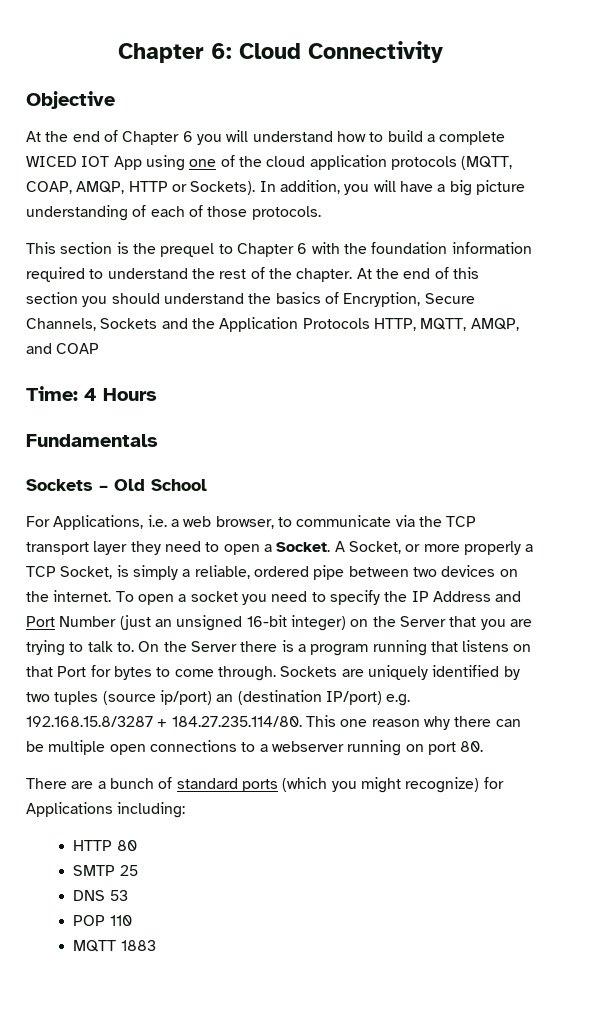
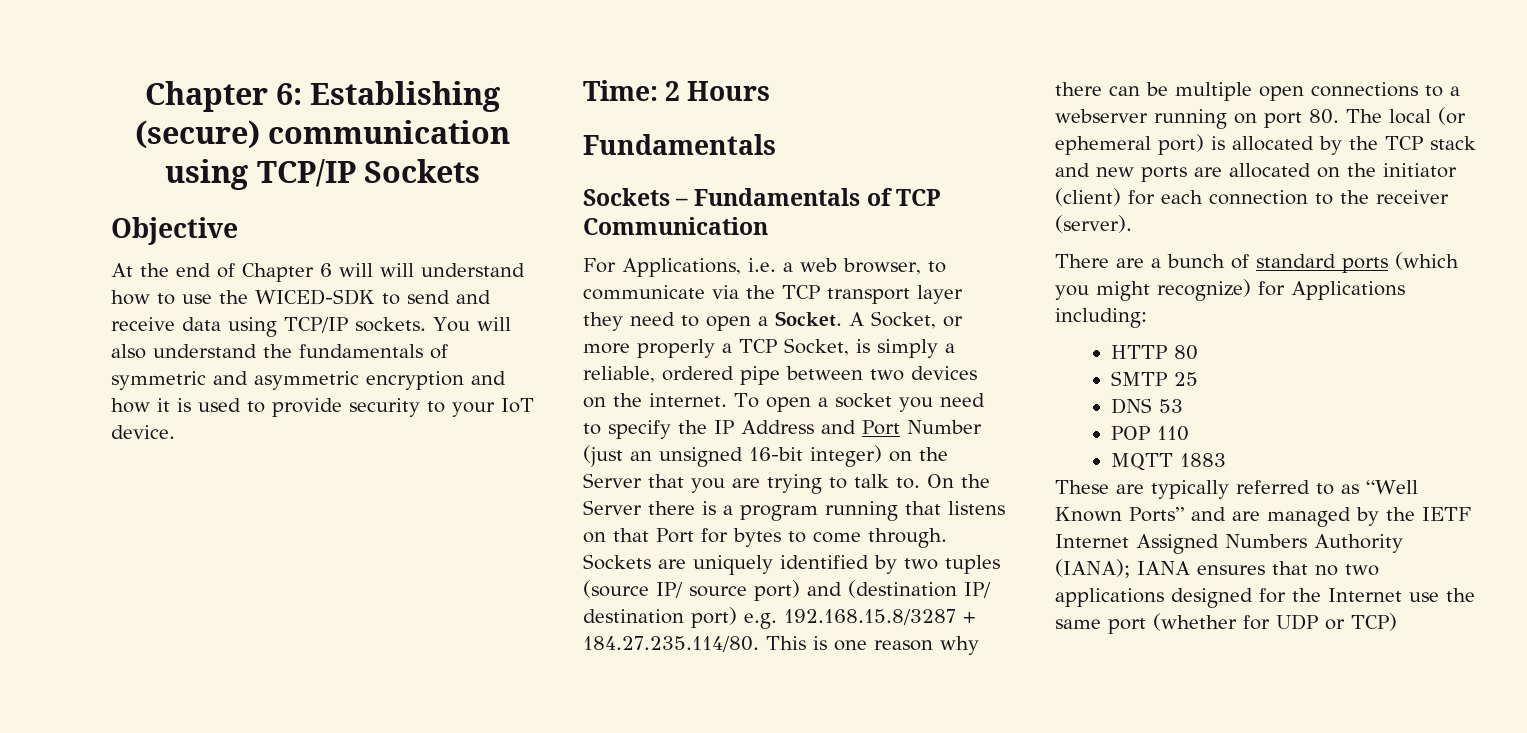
[238,41,443,63] Cloud Connectivity -> [310,81,501,112] [134,120,511,149] [165,159,480,190] Establishing (secure) communication using TCP/IP Sockets
[196,134,222,145] you -> [339,263,373,277] will
[387,130,506,145] [26,155,513,171] [26,180,525,196] [26,205,321,221] [26,242,532,257] [26,267,479,282] [26,292,475,307] [26,317,519,332] [26,343,100,354] build a complete WICED IOT App using one of the cloud application protocols (MQTT, COAP, AMQP, HTTP or Sockets). In addition, you will have a big picture understanding of each of those protocols. // This section is the prequel to Chapter 6 with the foundation information required to understand the rest of the chapter. At the end of this section you should understand the basics of Encryption, Secure Channels, Sockets and the Application Protocols HTTP, MQTT, AMQP, and COAP -> [182,289,491,305] [111,317,511,337] [111,344,448,359] [111,371,506,390] [111,398,534,417] [111,425,175,439] use the WICED-SDK to send and receive data using TCP/IP sockets. You will also understand the fundamentals of symmetric and asymmetric encryption and how it is used to provide security to your IoT device.
[84,388,97,401] 4 -> [665,81,681,101] 2
[114,479,207,491] Old School -> [694,188,941,206] [583,217,768,235] Fundamentals of TCP Communication
[159,690,382,705] ip/port) an (destination IP/port) -> [656,580,991,601] [583,607,737,628] IP/ source port) and (destination IP/ destination port)
(336, 721) none -> [813,636,827,650] is
(484, 746) none -> [1346,107,1466,125] [1055,134,1476,155] [1055,163,1457,182] [1055,188,1449,206] [1055,215,1132,233] The local (or ephemeral port) is allocated by the TCP stack and new ports are allocated on the initiator (client) for each connection to the receiver (server).
(156, 945) none -> [1055,480,1418,499] [1055,507,1471,527] [1055,534,1403,554] [1055,559,1379,578] [1055,588,1475,608] [1055,613,1397,634] // These are typically referred to as “Well Known Ports” and are managed by the IETF Internet Assigned Numbers Authority (IANA); IANA ensures that no two applications designed for the Internet use the same port (whether for UDP or TCP)

